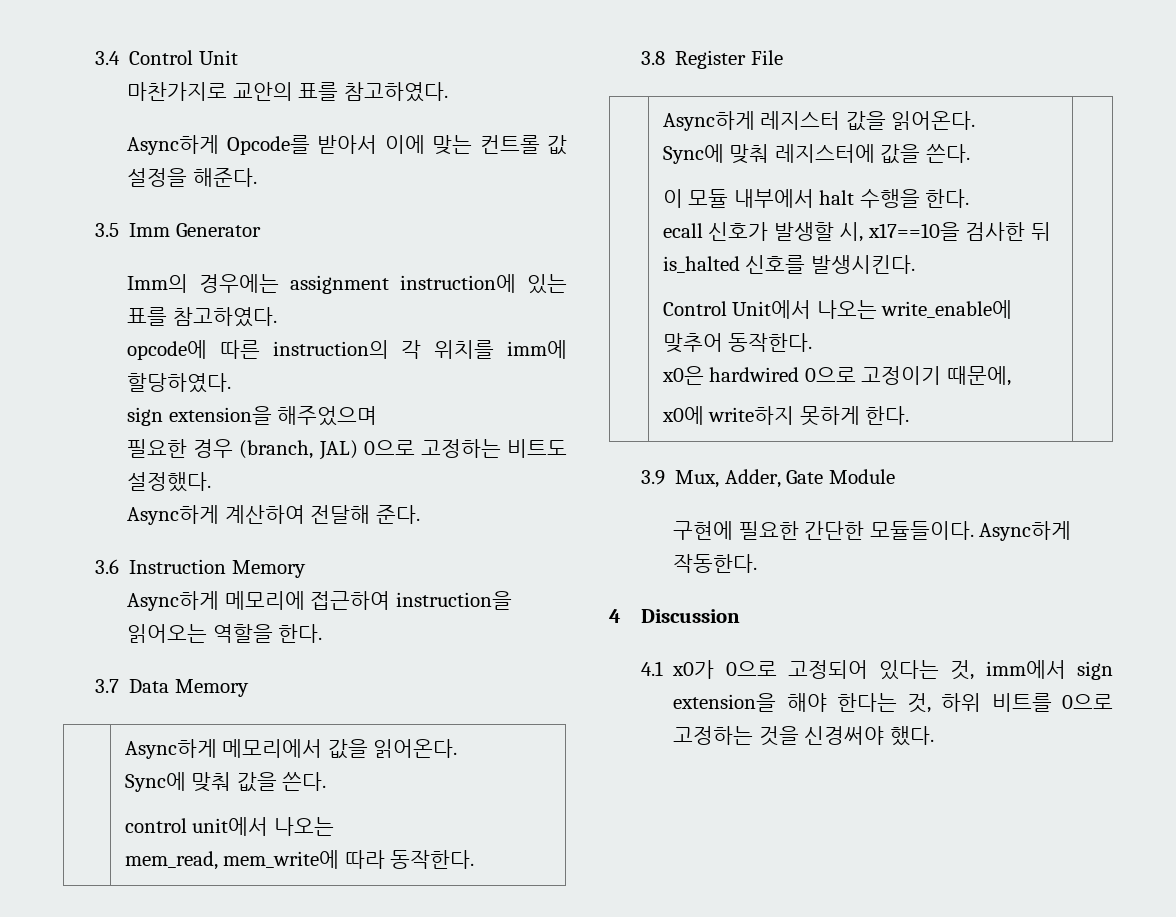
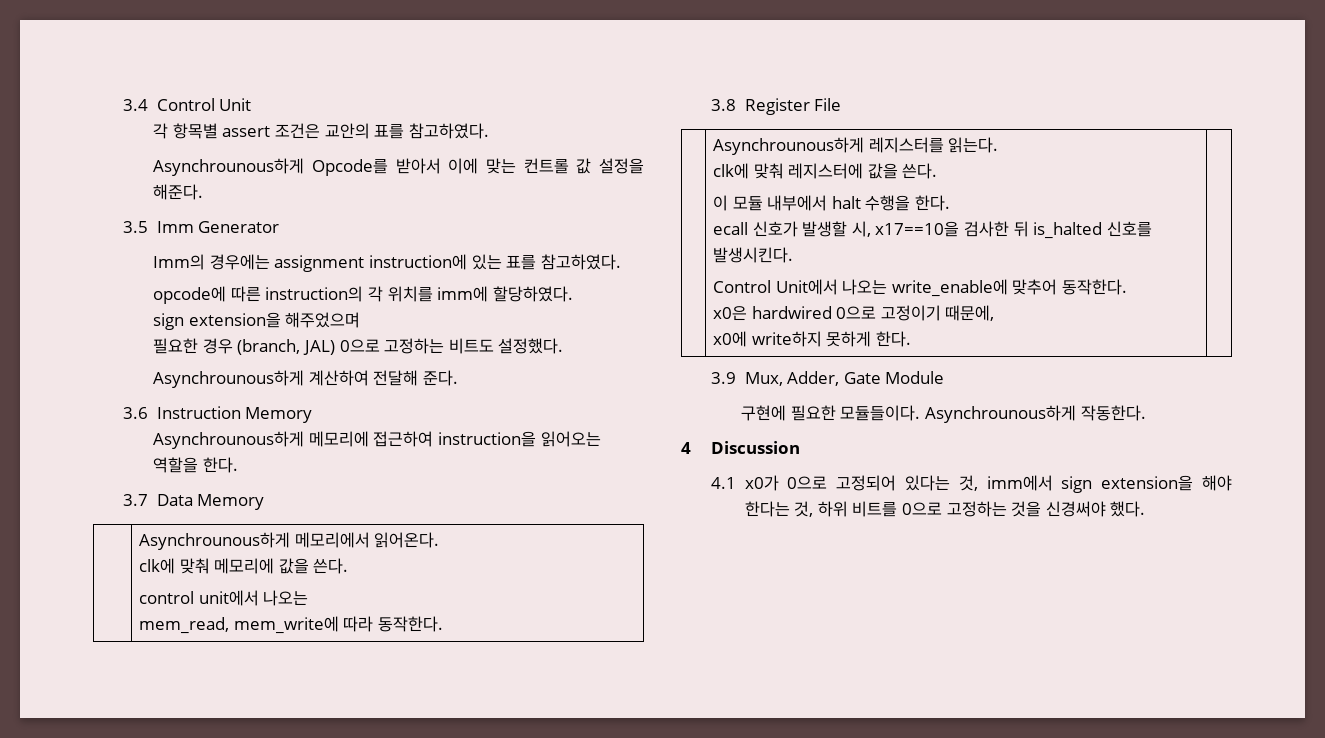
[127,82,228,101] 마찬가지로 -> [153,123,320,139] 각 항목별 assert 조건은
[127,135,220,155] Async하게 -> [153,158,305,176] Asynchrounous하게
[127,505,220,525] Async하게 -> [153,370,305,388] Asynchrounous하게
[127,591,220,611] Async하게 -> [153,431,305,449] Asynchrounous하게
[124,739,458,759] [124,772,232,792] Async하게 메모리에서 값을 읽어온다. // Sync에 맞춰 -> [139,532,440,550] [139,558,275,574] Asynchrounous하게 메모리에서 읽어온다. // clk에 맞춰 메모리에
[662,111,976,131] [662,144,724,164] Async하게 레지스터 값을 읽어온다. // Sync에 -> [713,137,999,155] [713,163,750,179] Asynchrounous하게 레지스터를 읽는다. // clk에
[804,521,1072,541] 간단한 모듈들이다. Async하게 -> [840,405,1076,423] 모듈들이다. Asynchrounous하게

